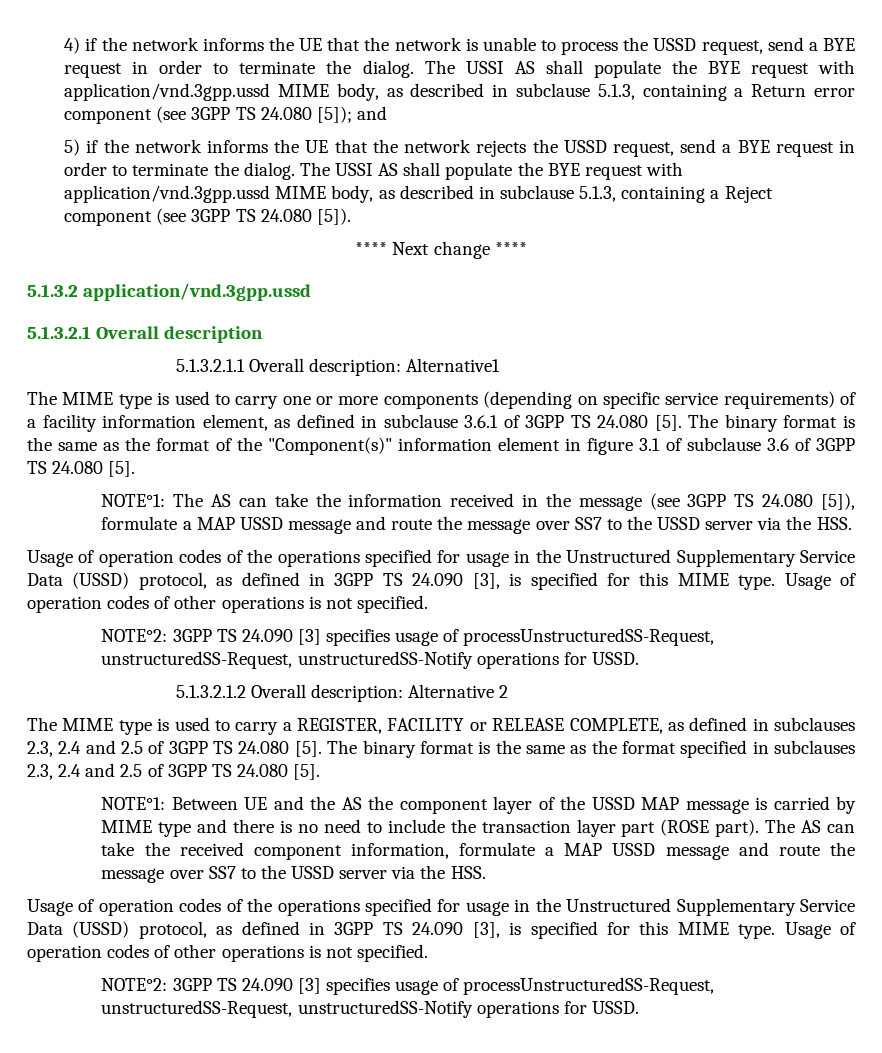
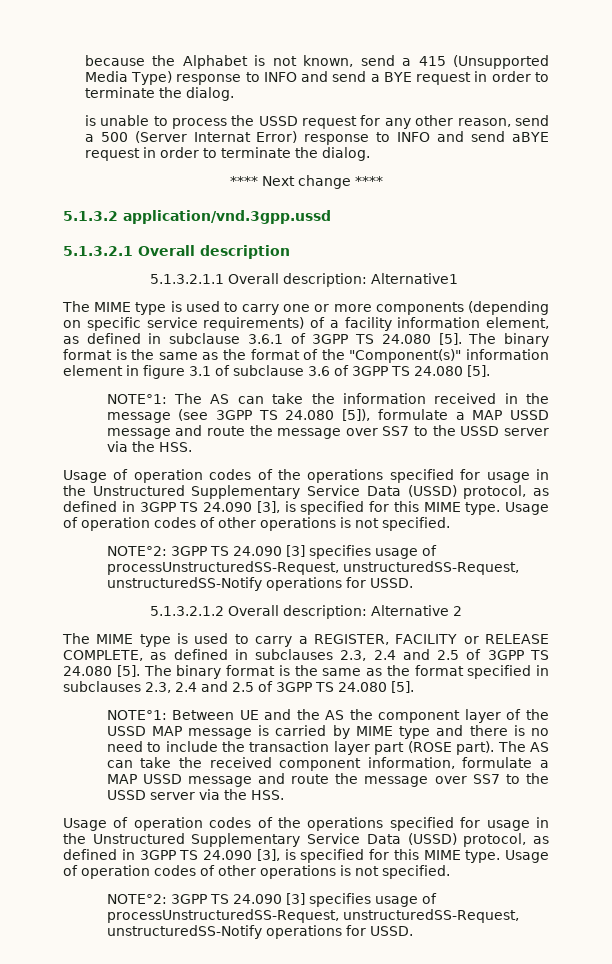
[64,37,763,55] 4) if the network informs the UE that the network is unable to process the USSD request, -> [84,55,549,69] [84,71,329,85] because the Alphabet is not known, send a 415 (Unsupported Media Type) response to INFO and
[424,60,855,78] [64,83,856,101] [64,106,387,124] [64,139,856,157] [64,162,683,180] [64,185,773,203] [64,208,351,226] The USSI AS shall populate the BYE request with application/vnd.3gpp.ussd MIME body, as described in subclause 5.1.3, containing a Return error component (see 3GPP TS 24.080 [5]); and // 5) if the network informs the UE that the network rejects the USSD request, send a BYE request in order to terminate the dialog. The USSI AS shall populate the BYE request with application/vnd.3gpp.ussd MIME body, as described in subclause 5.1.3, containing a Reject component (see 3GPP TS 24.080 [5]). -> [84,115,549,129] [84,131,550,145] [84,147,370,161] // is unable to process the USSD request for any other reason, send a 500 (Server Internat Error) response to INFO and send aBYE request in order to terminate the dialog.

